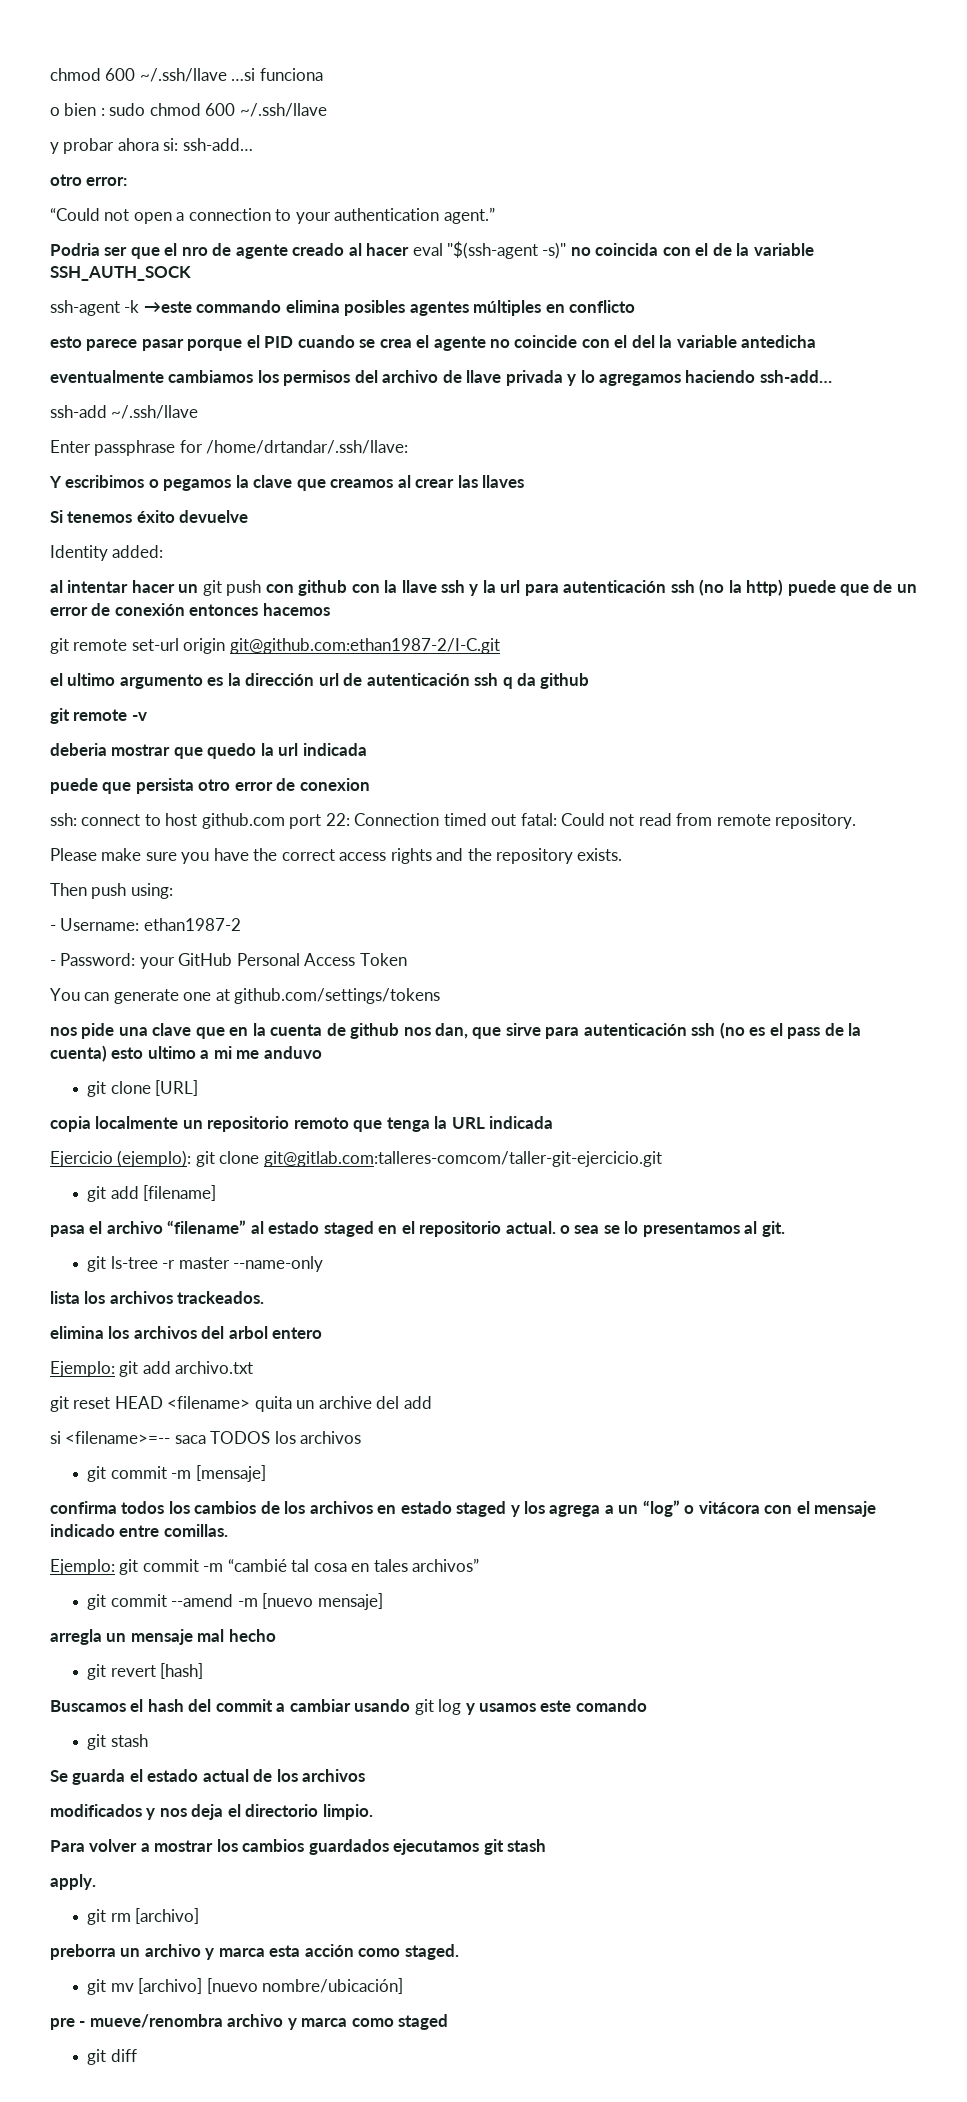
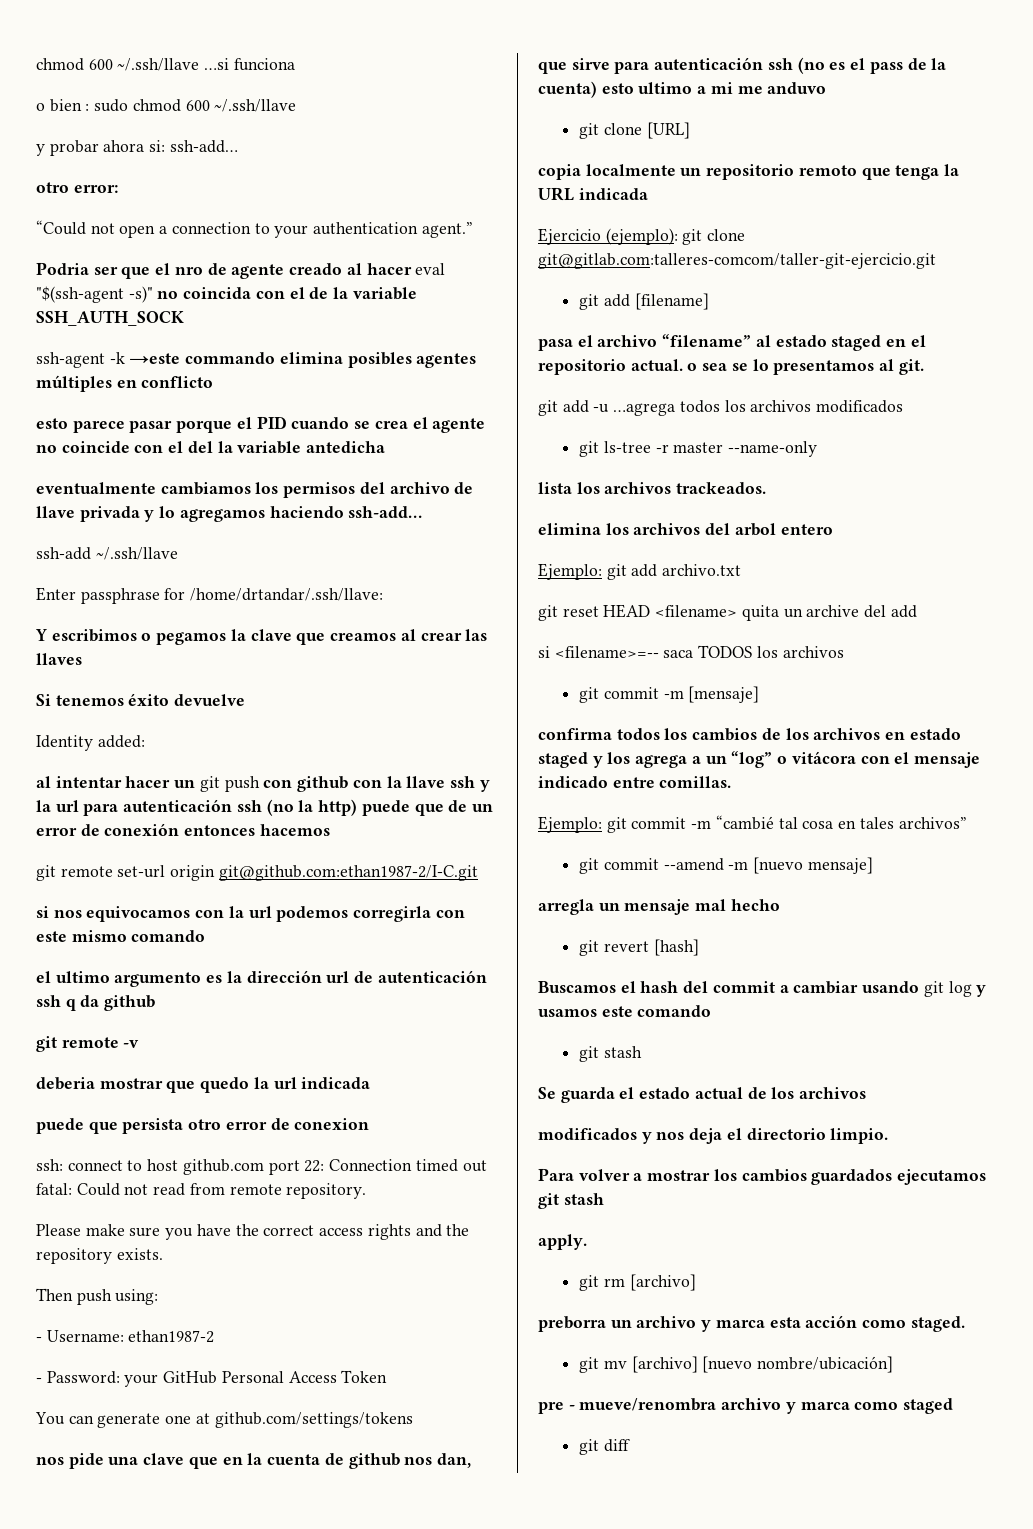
(500, 646) none -> [36,906,465,922] [36,930,206,942] // si nos equivocamos con la url podemos corregirla con este mismo comando
(785, 1229) none -> [538,400,904,416] // git add -u …agrega todos los archivos modificados

